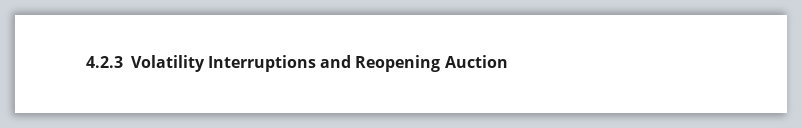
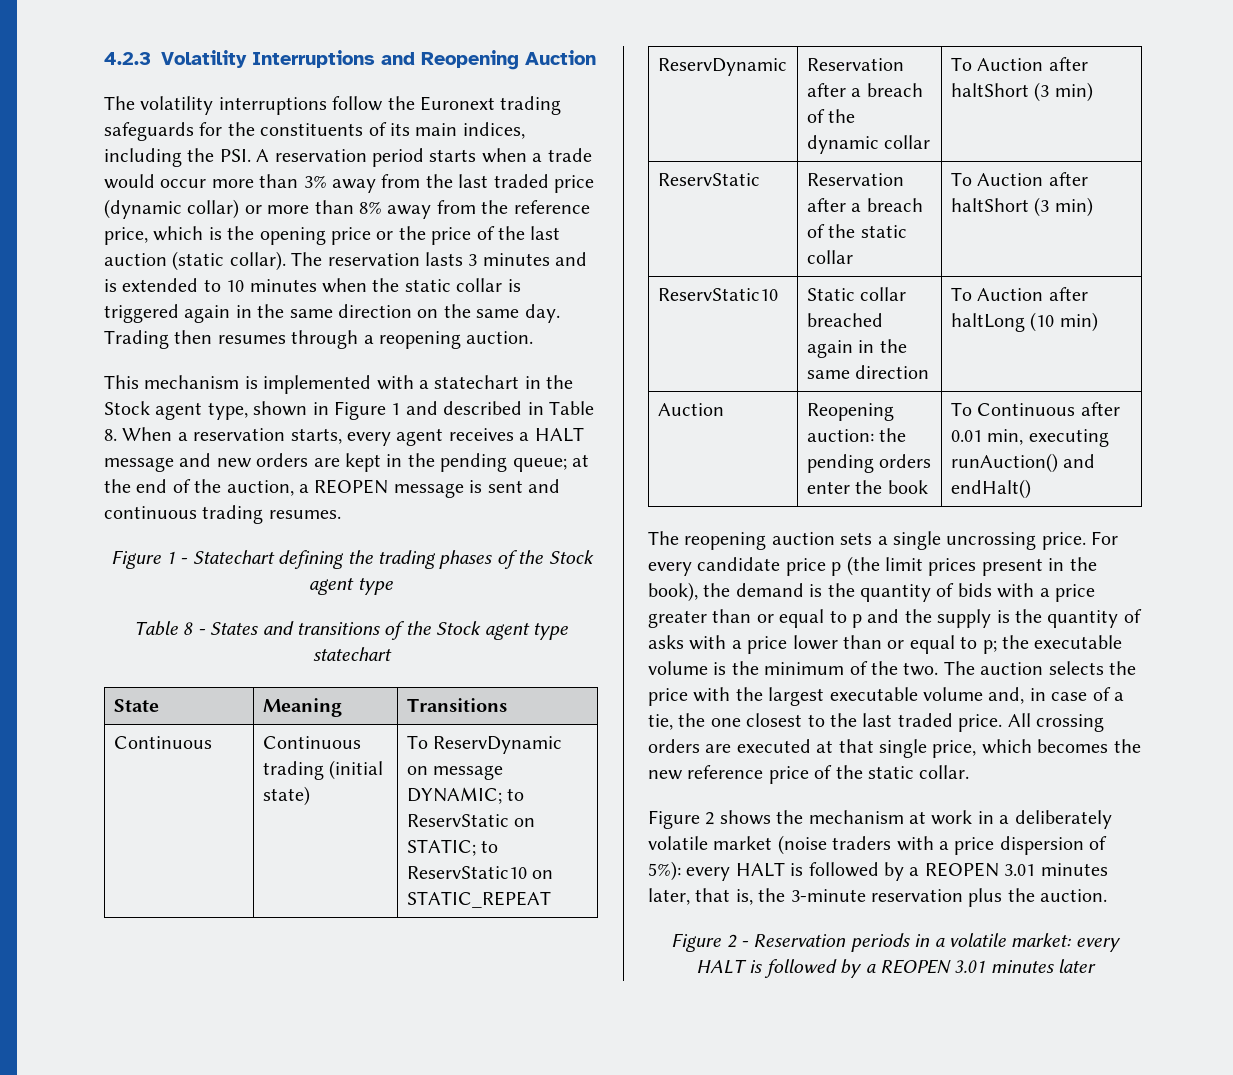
(508, 61) none -> [104,96,562,115] [104,122,525,141] [104,148,592,167] [104,174,594,193] [104,199,590,219] [104,226,561,245] [104,251,588,271] [104,278,521,293] [104,304,560,323] [104,330,534,349] [104,375,574,394] [104,401,594,420] [104,427,584,446] [104,453,589,472] [104,479,560,498] [104,505,341,524] [110,550,594,569] [309,578,393,595] [134,621,568,640] [312,647,392,661] [113,699,159,712] [262,698,342,717] [406,698,507,712] [113,736,212,749] [262,736,361,749] [262,760,384,780] [262,786,310,806] [406,735,563,754] [406,765,504,780] [406,787,525,804] [406,814,536,827] [406,839,499,856] [406,866,554,879] [406,891,551,908] [657,58,787,76] [806,58,904,71] [806,83,923,97] [806,109,856,123] [806,135,931,154] [950,57,1088,71] [950,82,1093,102] [657,173,760,186] [806,173,904,186] [806,198,923,212] [806,224,907,238] [806,250,853,264] [950,172,1088,186] [950,197,1093,217] [657,288,778,301] [806,287,907,301] [806,313,883,327] [806,339,907,358] [806,365,930,379] [950,287,1088,301] [950,312,1098,332] [657,403,724,416] [806,403,894,421] [806,428,907,442] [806,454,932,473] [806,480,928,494] [950,402,1120,416] [950,429,1109,447] [950,453,1096,473] [950,479,1031,499] [648,531,1119,550] [648,556,1097,576] [648,582,1095,602] [648,609,1142,628] [648,635,1123,654] [648,661,1136,676] [648,687,1124,706] [648,713,1104,732] [648,739,1141,758] [648,765,970,784] [648,810,1112,829] [648,835,1108,855] [648,861,1108,881] [648,888,1108,907] [671,933,1121,952] [695,959,1097,978] // The volatility interruptions follow the Euronext trading safeguards for the constituents of its main indices, including the PSI. A reservation period starts when a trade would occur more than 3% away from the last traded price (dynamic collar) or more than 8% away from the reference price, which is the opening price or the price of the last auction (static collar). The reservation lasts 3 minutes and is extended to 10 minutes when the static collar is triggered again in the same direction on the same day. Trading then resumes through a reopening auction. // This mechanism is implemented with a statechart in the Stock agent type, shown in Figure 1 and described in Table 8. When a reservation starts, every agent receives a HALT message and new orders are kept in the pending queue; at the end of the auction, a REOPEN message is sent and continuous trading resumes. // Figure 1 - Statechart defining the trading phases of the Stock agent type // Table 8 - States and transitions of the Stock agent type statechart // State | Meaning | Transitions // Continuous | Continuous trading (initial state) | To ReservDynamic on message DYNAMIC; to ReservStatic on STATIC; to ReservStatic10 on STATIC_REPEAT // ReservDynamic | Reservation after a breach of the dynamic collar | To Auction after haltShort (3 min) // ReservStatic | Reservation after a breach of the static collar | To Auction after haltShort (3 min) // ReservStatic10 | Static collar breached again in the same direction | To Auction after haltLong (10 min) // Auction | Reopening auction: the pending orders enter the book | To Continuous after 0.01 min, executing runAuction() and endHalt() // The reopening auction sets a single uncrossing price. For every candidate price p (the limit prices present in the book), the demand is the quantity of bids with a price greater than or equal to p and the supply is the quantity of asks with a price lower than or equal to p; the executable volume is the minimum of the two. The auction selects the price with the largest executable volume and, in case of a tie, the one closest to the last traded price. All crossing orders are executed at that single price, which becomes the new reference price of the static collar. // Figure 2 shows the mechanism at work in a deliberately volatile market (noise traders with a price dispersion of 5%): every HALT is followed by a REOPEN 3.01 minutes later, that is, the 3-minute reservation plus the auction. // Figure 2 - Reservation periods in a volatile market: every HALT is followed by a REOPEN 3.01 minutes later

